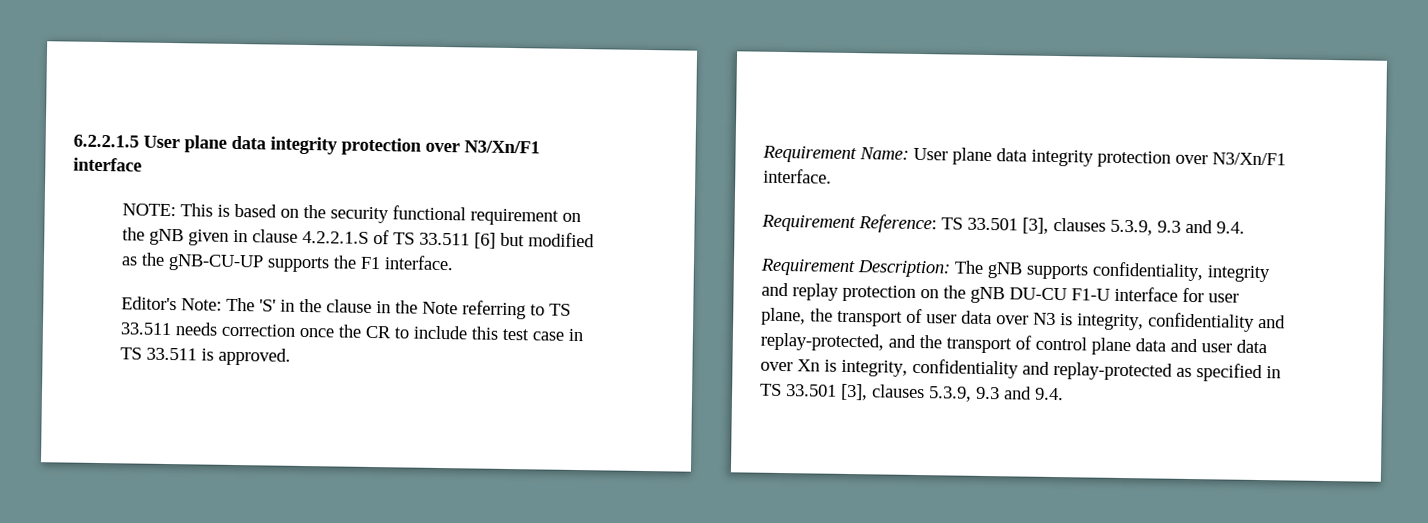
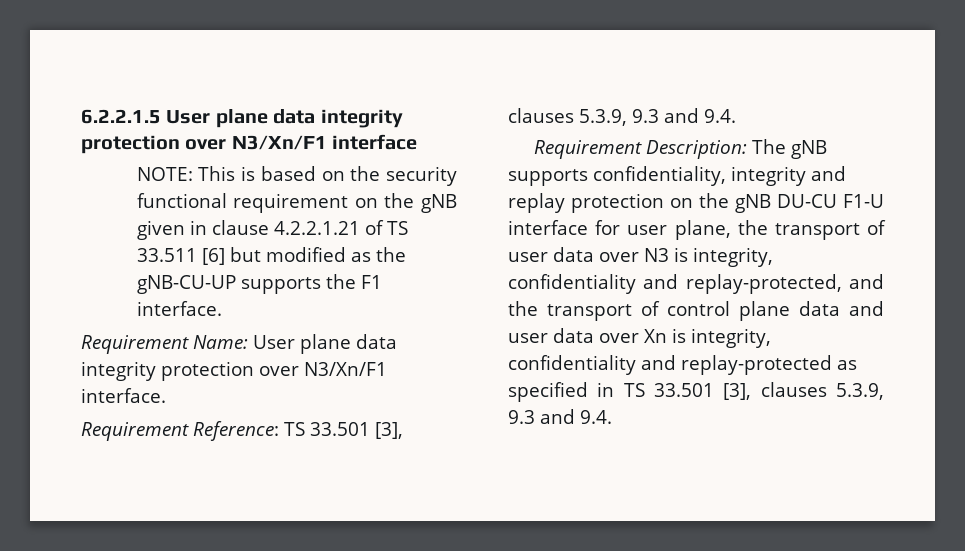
[301,230,369,244] 4.2.2.1.S -> [273,221,360,235] 4.2.2.1.21
[120,296,571,320] [119,322,583,342] [119,347,291,366] // Editor's Note: The 'S' in the clause in the Note referring to TS 33.511 needs correction once the CR to include this test case in TS 33.511 is approved. -> (222, 308) none

